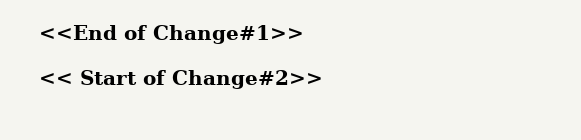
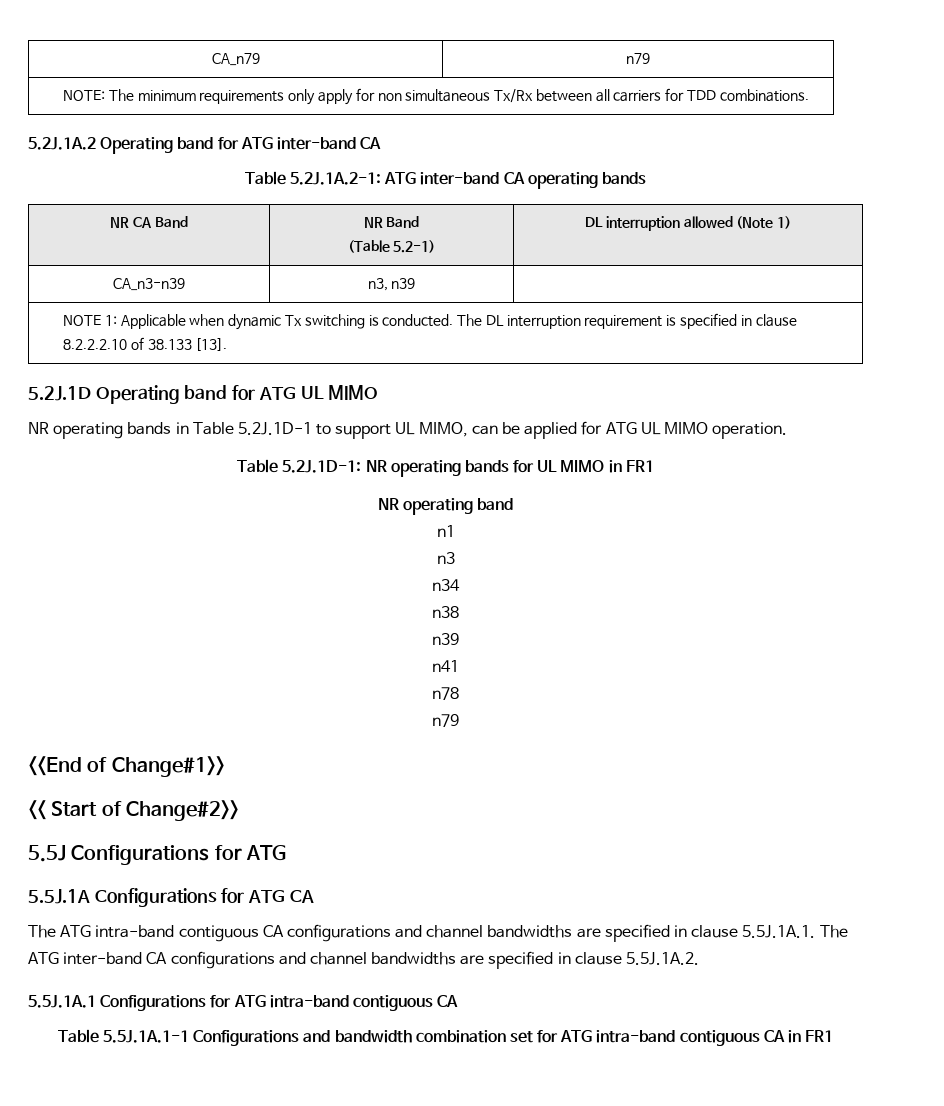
(39, 32) none -> [211,53,260,66] [626,53,651,64] [63,88,809,105] [28,137,382,154] [244,171,647,189] [110,216,188,228] [363,216,420,228] [347,240,436,253] [584,216,792,231] [113,278,185,291] [367,278,416,291] [63,313,797,330] [63,337,228,351] [28,385,379,404] [28,421,788,439] [237,459,654,477] [377,498,514,515] [436,525,455,537] [436,552,455,564] [432,579,460,591] [432,606,459,618] [432,633,459,645] [432,660,459,672] [432,687,459,700] [432,714,459,727] CA_n79 | n79 // NOTE: The minimum requirements only apply for non simultaneous Tx/Rx between all carriers for TDD combinations. // 5.2J.1A.2 Operating band for ATG inter-band CA // Table 5.2J.1A.2-1: ATG inter-band CA operating bands // NR CA Band | NR Band // (Table 5.2-1) | DL interruption allowed (Note 1) // CA_n3-n39 | n3, n39 | // NOTE 1: Applicable when dynamic Tx switching is conducted. The DL interruption requirement is specified in clause 8.2.2.2.10 of 38.133 [13]. // 5.2J.1D Operating band for ATG UL MIMO // NR operating bands in Table 5.2J.1D-1 to support UL MIMO, can be applied for ATG UL MIMO operation. // Table 5.2J.1D-1: NR operating bands for UL MIMO in FR1 // NR operating band // n1 // n3 // n34 // n38 // n39 // n41 // n78 // n79 //
(323, 79) none -> [28,845,286,865] [28,888,314,907] [28,924,848,942] [28,951,700,969] [28,995,459,1011] [57,1029,834,1046] // 5.5J Configurations for ATG // 5.5J.1A Configurations for ATG CA // The ATG intra-band contiguous CA configurations and channel bandwidths are specified in clause 5.5J.1A.1. The ATG inter-band CA configurations and channel bandwidths are specified in clause 5.5J.1A.2. // 5.5J.1A.1 Configurations for ATG intra-band contiguous CA // Table 5.5J.1A.1-1 Configurations and bandwidth combination set for ATG intra-band contiguous CA in FR1

